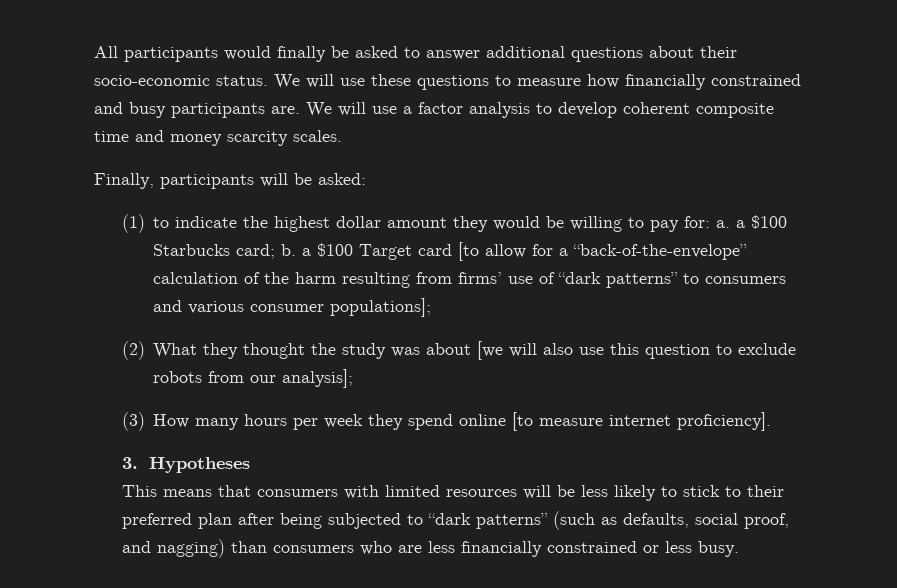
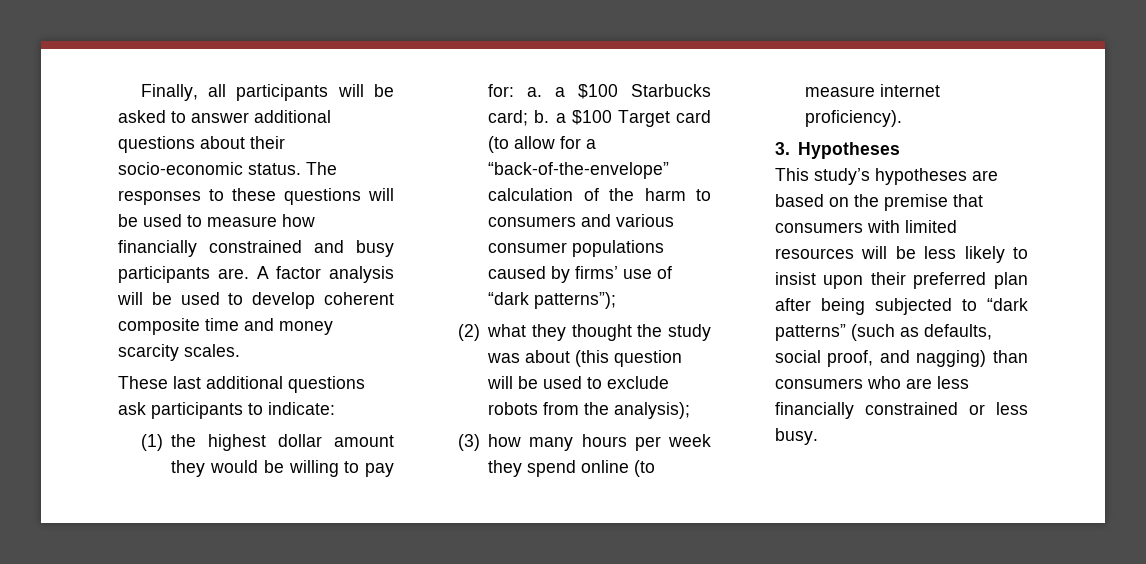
[94,46,326,62] All participants would finally -> [140,84,364,101] Finally, all participants will
[274,74,489,90] We will use these questions -> [306,162,337,175] [118,188,394,205] [118,214,182,227] The responses to these questions will be used
[306,102,530,118] We will use a factor analysis -> [256,266,394,283] [117,292,220,305] A factor analysis will be used
[94,173,366,189] Finally, participants will be asked: -> [118,376,365,393] [118,402,335,419] These last additional questions ask participants to indicate:
[153,216,238,228] to indicate -> (163, 442) none
[458,242,480,261] [to -> [488,136,510,153] (to
[342,272,679,288] resulting from firms’ use of “dark patterns” -> (686, 194) none
[330,298,432,317] populations]; -> [572,240,665,257] [488,266,673,283] [488,292,617,309] populations caused by firms’ use of “dark patterns”);
[153,343,198,358] What -> [487,324,527,337] what
[477,341,711,360] [we will also use this question -> [575,350,683,367] [487,376,583,389] (this question will be used
[250,369,354,388] our analysis]; -> [584,402,691,419] the analysis);
[153,414,190,428] How -> [488,434,522,447] how
[512,412,534,431] [to -> [634,460,656,477] (to
[677,412,772,431] proficiency]. -> [805,110,903,127] proficiency).
[162,489,212,497] means -> [813,168,998,185] [774,194,948,211] study’s hypotheses are based on the premise
[682,485,741,497] stick to -> [774,272,864,289] insist upon

